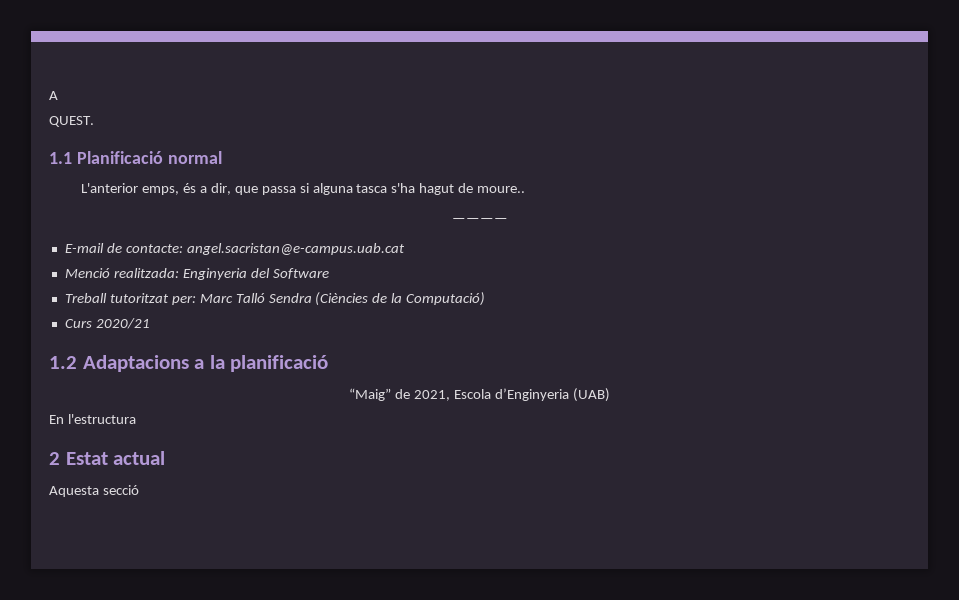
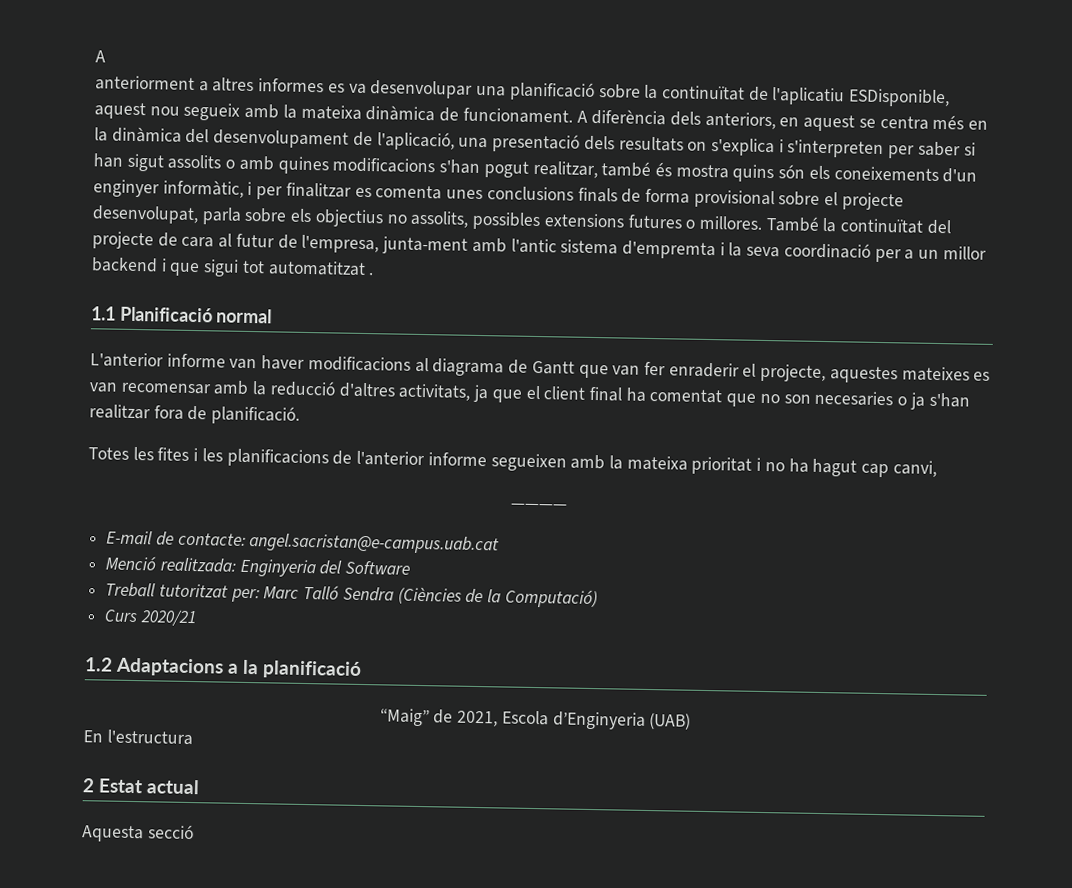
[49,116,94,127] [49,151,222,164] [81,183,526,195] QUEST. // 1.1 Planificació normal // L'anterior emps, és a dir, que passa si alguna tasca s'ha hagut de moure.. -> [95,75,951,108] [94,102,989,132] [94,126,976,159] [93,153,978,183] [93,179,904,211] [92,205,951,235] [92,231,987,263] [91,257,374,277] [91,306,273,324] [90,352,991,384] [89,380,970,410] [89,404,301,425] [88,446,937,478] anteriorment a altres informes es va desenvolupar una planificació sobre la continuïtat de l'aplicatiu ESDisponible, aquest nou segueix amb la mateixa dinàmica de funcionament. A diferència dels anteriors, en aquest se centra més en la dinàmica del desenvolupament de l'aplicació, una presentació dels resultats on s'explica i s'interpreten per saber si han sigut assolits o amb quines modificacions s'han pogut realitzar, també és mostra quins són els coneixements d'un enginyer informàtic, i per finalitzar es comenta unes conclusions finals de forma provisional sobre el projecte desenvolupat, parla sobre els objectius no assolits, possibles extensions futures o millores. També la continuïtat del projecte de cara al futur de l'empresa, junta-ment amb l'antic sistema d'empremta i la seva coordinació per a un millor backend i que sigui tot automatitzat . // 1.1 Planificació normal // L'anterior informe van haver modificacions al diagrama de Gantt que van fer enraderir el projecte, aquestes mateixes es van recomensar amb la reducció d'altres activitats, ja que el client final ha comentat que no son necesaries o ja s'han realitzar fora de planificació. // Totes les fites i les planificacions de l'anterior informe segueixen amb la mateixa prioritat i no ha hagut cap canvi,

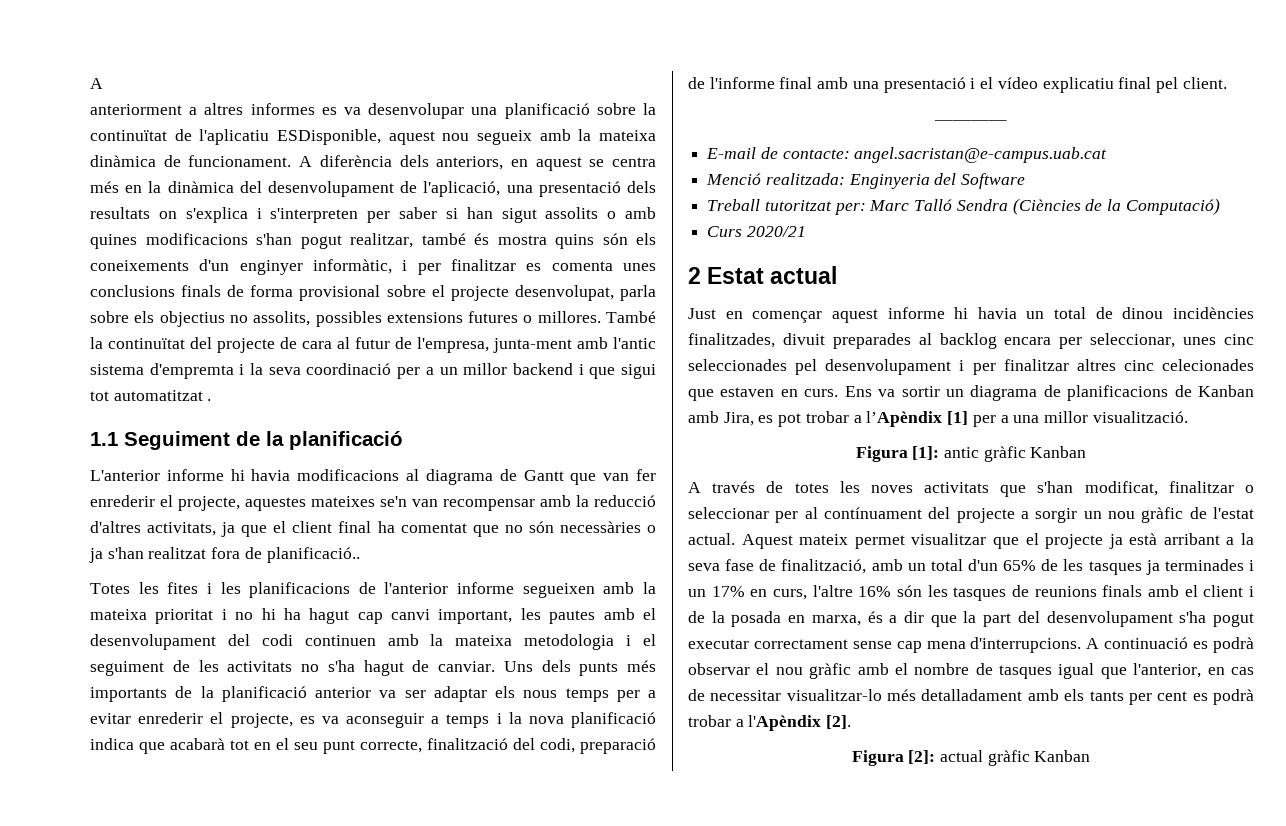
[119,306,273,324] Planificació normal -> [124,431,403,450] Seguiment de la planificació
[229,355,306,370] van haver -> [230,469,291,481] hi havia
[668,362,740,378] enraderir -> [90,495,155,507] enrederir
[973,371,991,381] [89,382,211,395] es van recomensar -> [380,496,535,511] se'n van recompensar
[783,390,894,407] son necesaries -> [528,521,641,533] són necessàries
[89,404,151,420] realitzar -> [148,547,207,559] realitzat
[211,405,301,425] planificació. -> [266,547,360,563] planificació..
(785, 466) none -> [261,608,276,620] hi
[892,460,937,477] canvi, -> [391,608,657,624] [90,634,657,650] [90,660,656,676] [90,686,656,702] [90,712,656,728] [90,738,656,754] [688,77,1227,93] canvi important, les pautes amb el desenvolupament del codi continuen amb la mateixa metodologia i el seguiment de les activitats no s'ha hagut de canviar. Uns dels punts més importants de la planificació anterior va ser adaptar els nous temps per a evitar enrederir el projecte, es va aconseguir a temps i la nova planificació indica que acabarà tot en el seu punt correcte, finalització del codi, preparació de l'informe final amb una presentació i el vídeo explicatiu final pel client.
[84,657,362,679] [379,708,692,730] [83,729,193,746] [82,778,200,795] [81,824,194,843] 1.2 Adaptacions a la planificació // “Maig” de 2021, Escola d’Enginyeria (UAB) // En l'estructura // 2 Estat actual // Aquesta secció -> [688,266,838,284] [688,307,1254,323] [688,333,1254,349] [688,359,1254,375] [688,385,1254,401] [688,411,1188,427] [855,446,1087,462] [688,481,1254,497] [688,507,1254,523] [688,533,1254,549] [688,559,1254,575] [688,585,1254,601] [688,611,1254,627] [688,637,1254,653] [688,663,1254,679] [688,689,1254,705] [688,715,852,731] [851,750,1091,766] 2 Estat actual // Just en començar aquest informe hi havia un total de dinou incidències finalitzades, divuit preparades al backlog encara per seleccionar, unes cinc seleccionades pel desenvolupament i per finalitzar altres cinc celecionades que estaven en curs. Ens va sortir un diagrama de planificacions de Kanban amb Jira, es pot trobar a l’Apèndix [1] per a una millor visualització. // Figura [1]: antic gràfic Kanban // A través de totes les noves activitats que s'han modificat, finalitzar o seleccionar per al contínuament del projecte a sorgir un nou gràfic de l'estat actual. Aquest mateix permet visualitzar que el projecte ja està arribant a la seva fase de finalització, amb un total d'un 65% de les tasques ja terminades i un 17% en curs, l'altre 16% són les tasques de reunions finals amb el client i de la posada en marxa, és a dir que la part del desenvolupament s'ha pogut executar correctament sense cap mena d'interrupcions. A continuació es podrà observar el nou gràfic amb el nombre de tasques igual que l'anterior, en cas de necessitar visualitzar-lo més detalladament amb els tants per cent es podrà trobar a l'Apèndix [2]. // Figura [2]: actual gràfic Kanban

